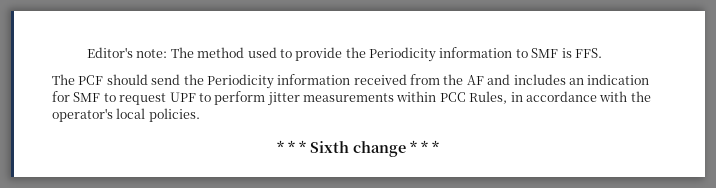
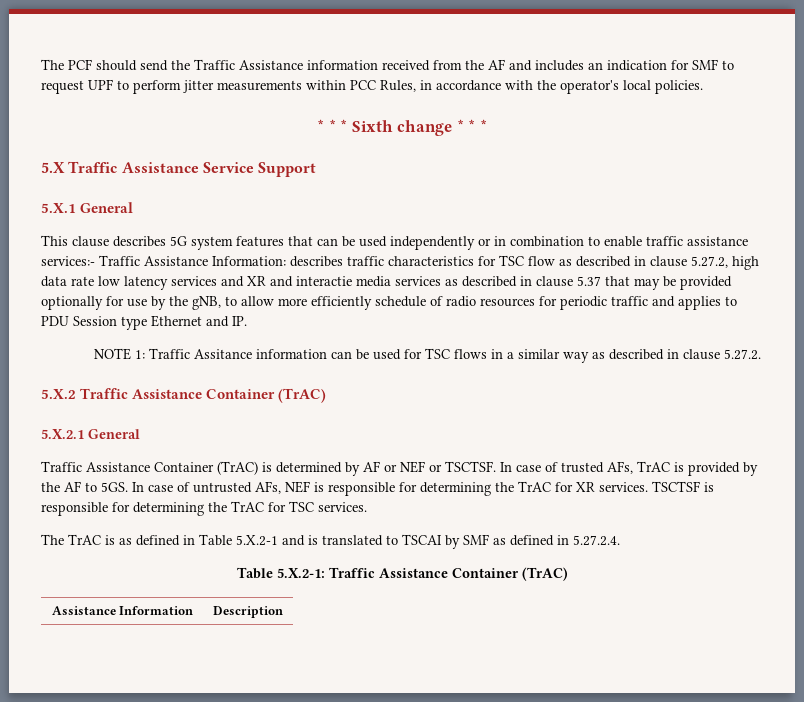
[87,47,602,62] Editor's note: The method used to provide the Periodicity information to SMF is FFS. // -> (41, 64) none
[206,74,274,89] Periodicity -> [194,59,303,70] Traffic Assistance
(439, 146) none -> [41,161,317,177] [41,202,134,213] [41,235,748,250] [41,255,759,270] [41,276,732,290] [41,296,737,310] [41,315,247,330] [93,348,761,363] [41,388,327,403] [41,429,140,439] [41,461,758,476] [41,481,714,496] [41,501,367,516] [41,534,620,549] [236,567,568,581] [51,606,194,615] [213,606,283,618] // 5.X Traffic Assistance Service Support // 5.X.1 General // This clause describes 5G system features that can be used independently or in combination to enable traffic assistance services:- Traffic Assistance Information: describes traffic characteristics for TSC flow as described in clause 5.27.2, high data rate low latency services and XR and interactie media services as described in clause 5.37 that may be provided optionally for use by the gNB, to allow more efficiently schedule of radio resources for periodic traffic and applies to PDU Session type Ethernet and IP. // NOTE 1: Traffic Assitance information can be used for TSC flows in a similar way as described in clause 5.27.2. // 5.X.2 Traffic Assistance Container (TrAC) // 5.X.2.1 General // Traffic Assistance Container (TrAC) is determined by AF or NEF or TSCTSF. In case of trusted AFs, TrAC is provided by the AF to 5GS. In case of untrusted AFs, NEF is responsible for determining the TrAC for XR services. TSCTSF is responsible for determining the TrAC for TSC services. // The TrAC is as defined in Table 5.X.2-1 and is translated to TSCAI by SMF as defined in 5.27.2.4. // Table 5.X.2-1: Traffic Assistance Container (TrAC) // Assistance Information | Description

